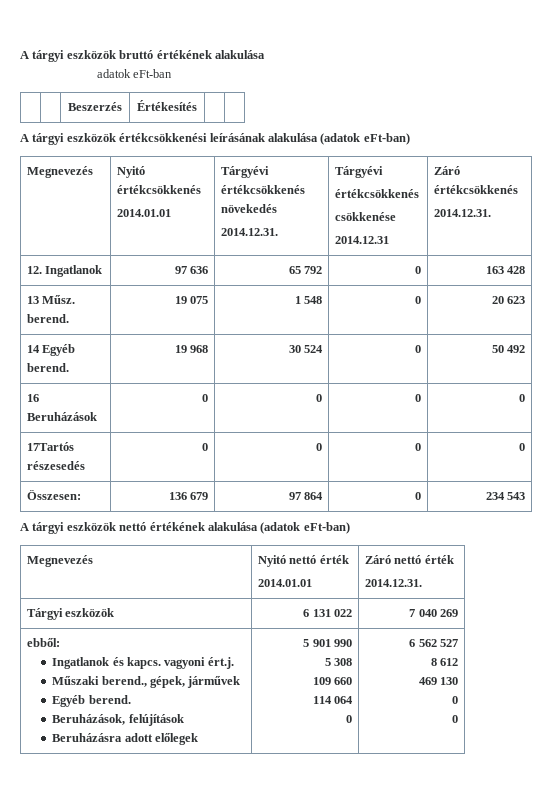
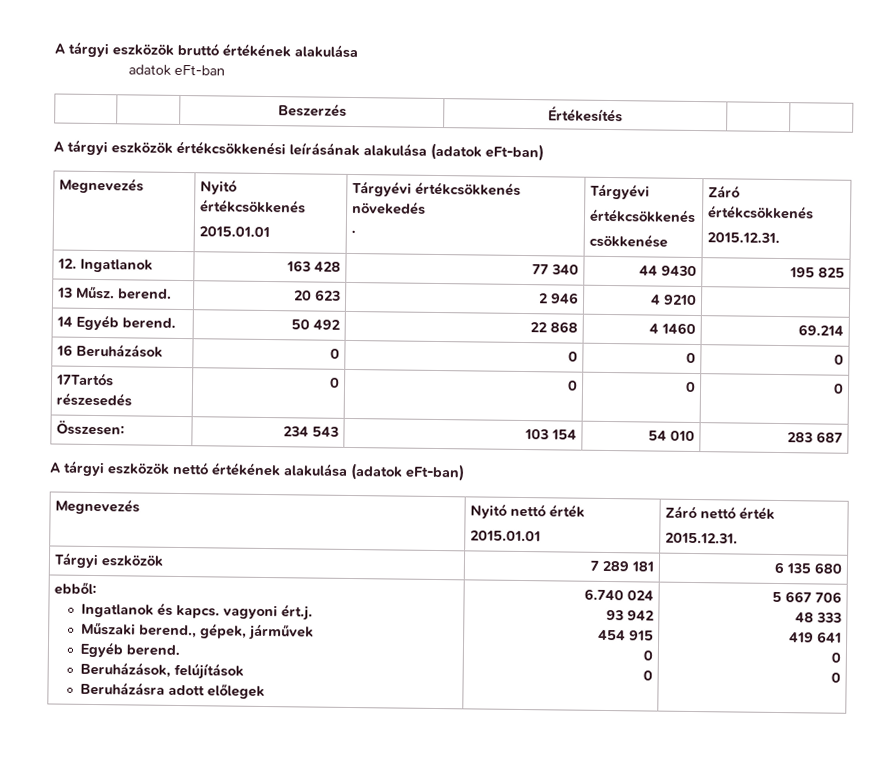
[116,209,171,217] 2014.01.01 -> [198,226,270,238] 2015.01.01
[220,228,278,236] 2014.12.31. -> [350,229,356,234] .
[334,236,389,244] // 2014.12.31 -> (668, 240) none
[433,209,491,217] 2014.12.31. -> [706,232,780,243] 2015.12.31.
[174,266,209,274] [288,266,323,274] [415,266,422,274] [485,266,526,274] [26,294,76,304] [26,314,69,323] [174,296,209,304] [294,296,323,304] [415,296,422,304] [491,296,526,304] [26,344,76,356] [26,363,69,372] [174,345,209,353] [288,345,324,353] [415,345,422,353] [491,345,526,353] 97 636 | 65 792 | 0 | 163 428 // 13 Műsz. berend. | 19 075 | 1 548 | 0 | 20 623 // 14 Egyéb berend. | 19 968 | 30 524 | 0 | 50 492 -> [286,260,342,272] [532,264,580,275] [639,265,698,277] [789,267,846,278] [56,285,172,300] [294,289,342,301] [539,292,580,304] [651,294,698,306] [55,314,176,331] [291,319,341,330] [530,321,579,333] [649,322,697,335] [798,324,845,336] 163 428 | 77 340 | 44 9430 | 195 825 // 13 Műsz. berend. | 20 623 | 2 946 | 4 9210 | // 14 Egyéb berend. | 50 492 | 22 868 | 4 1460 | 69.214
[168,492,209,500] [288,492,324,500] [415,492,422,500] [485,492,526,500] 136 679 | 97 864 | 0 | 234 543 -> [283,426,340,437] [524,429,578,440] [648,430,696,442] [787,431,844,443] 234 543 | 103 154 | 54 010 | 283 687
[257,579,312,587] 2014.01.01 -> [469,530,541,542] 2015.01.01
[364,579,422,587] 2014.12.31. -> [664,532,738,544] 2015.12.31.
[303,609,353,617] [409,609,459,617] 6 131 022 | 7 040 269 -> [590,560,655,572] [774,561,843,574] 7 289 181 | 6 135 680
[303,639,353,647] [324,658,353,666] [312,677,353,685] [312,696,354,704] [346,715,353,723] [409,639,459,647] [430,658,459,666] [418,677,459,685] 5 901 990 // 5 308 // 109 660 // 114 064 // 0 | 6 562 527 // 8 612 // 469 130 -> [584,588,655,601] [606,609,655,621] [598,629,655,641] [643,650,654,661] [643,670,654,681] [772,591,843,603] [795,612,843,623] [789,631,843,643] 6.740 024 // 93 942 // 454 915 // 0 // 0 | 5 667 706 // 48 333 // 419 641

